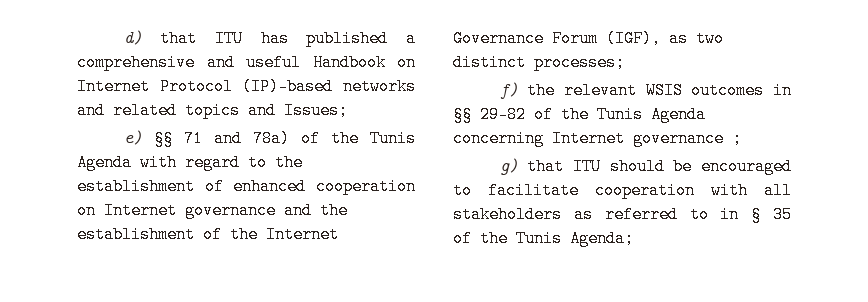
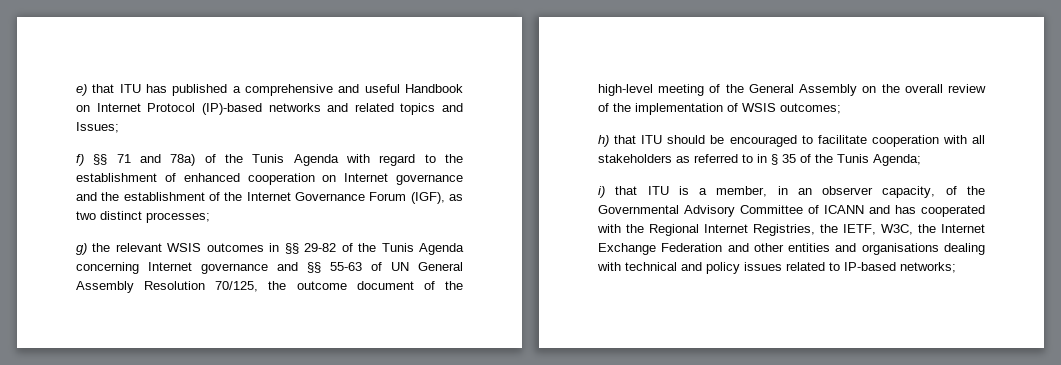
[123,30,142,45] d) -> [76,84,87,96] e)
[123,130,142,145] e) -> [76,154,84,166] f)
[499,82,518,99] f) -> [76,243,87,255] g)
[732,130,742,147] [499,158,518,175] ; // g) -> [277,262,463,273] [76,281,464,293] [598,84,986,96] [598,103,841,115] [598,135,609,147] and §§ 55-63 of UN General Assembly Resolution 70/125, the outcome document of the high-level meeting of the General Assembly on the overall review of the implementation of WSIS outcomes; // h)
(634, 238) none -> [598,186,985,198] [598,205,985,217] [597,224,985,236] [598,243,985,255] [597,262,956,274] // i) that ITU is a member, in an observer capacity, of the Governmental Advisory Committee of ICANN and has cooperated with the Regional Internet Registries, the IETF, W3C, the Internet Exchange Federation and other entities and organisations dealing with technical and policy issues related to IP-based networks;

